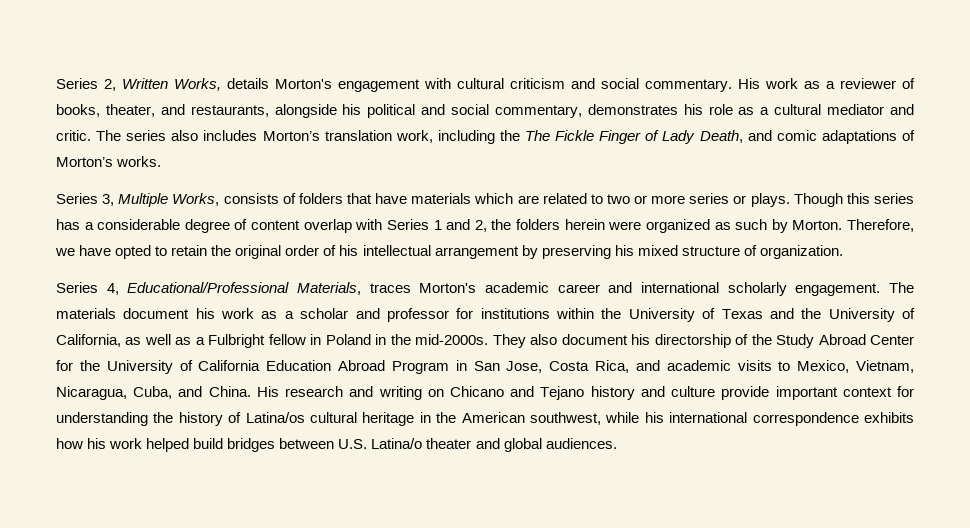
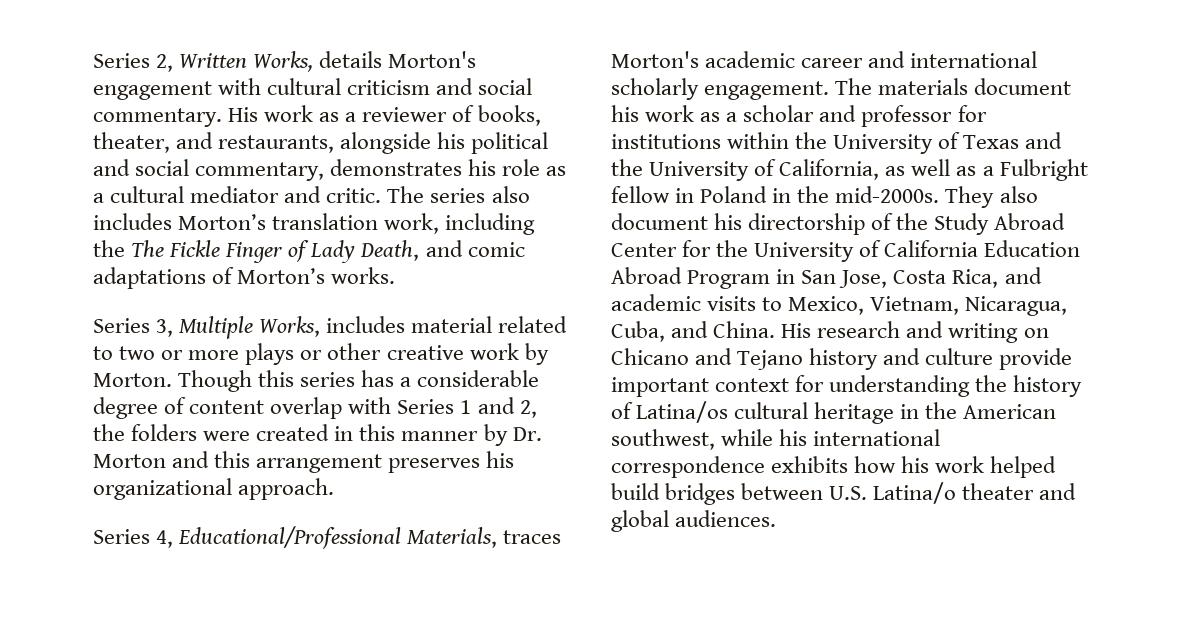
[223,193,539,204] consists of folders that have materials which are -> [326,316,493,333] includes material
[689,193,790,207] series or plays. -> [245,343,549,365] [93,373,172,387] plays or other creative work by Morton.
[564,219,915,233] [55,245,843,259] herein were organized as such by Morton. Therefore, we have opted to retain the original order of his intellectual arrangement by preserving his mixed structure of organization. -> [203,424,542,446] [93,451,515,473] [93,478,335,500] were created in this manner by Dr. Morton and this arrangement preserves his organizational approach.

